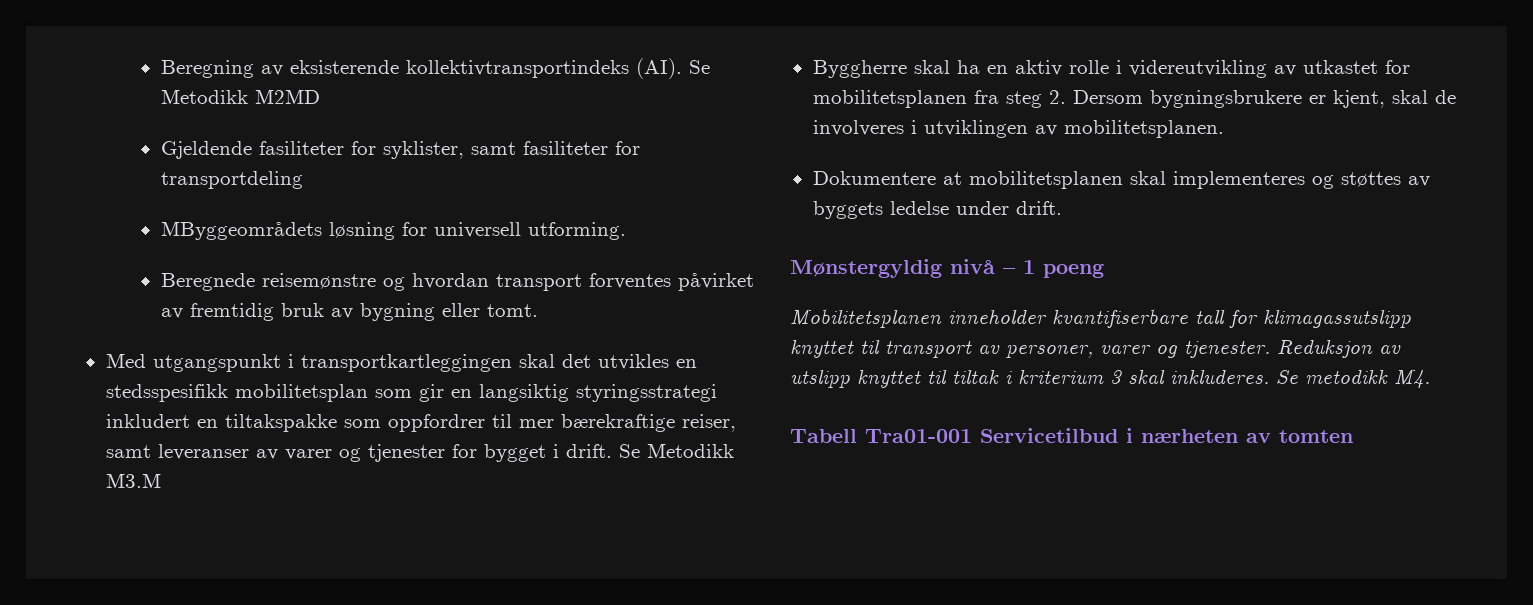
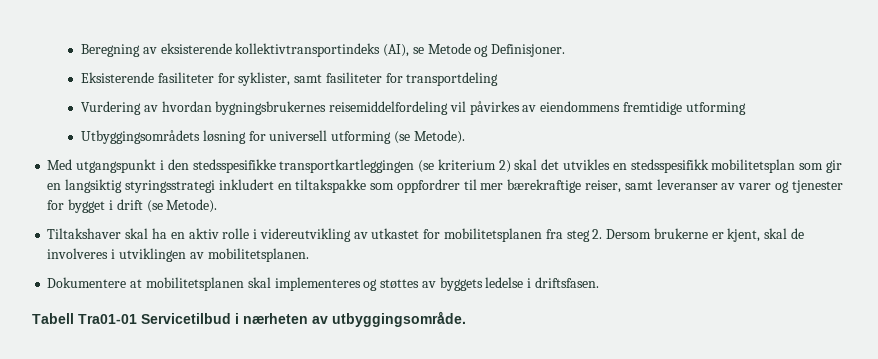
[635,58,710,79] [160,89,320,104] [160,141,252,159] (AI). Se Metodikk M2MD // Gjeldende -> [383,43,566,57] [80,72,154,83] (AI), se Metode og Definisjoner. // Eksisterende
[160,221,626,240] [160,273,754,291] [160,303,538,321] [105,353,512,372] MByggeområdets løsning for universell utforming. // Beregnede reisemønstre og hvordan transport forventes påvirket av fremtidig bruk av bygning eller tomt. // Med utgangspunkt i transportkartleggingen -> [80,101,746,115] [80,130,465,144] [47,159,511,173] Vurdering av hvordan bygningsbrukernes reisemiddelfordeling vil påvirkes av eiendommens fremtidige utforming // Utbyggingsområdets løsning for universell utforming (se Metode). // Med utgangspunkt i den stedsspesifikke transportkartleggingen (se kriterium 2)
[565,443,734,458] [105,473,161,488] [812,60,907,78] drift. Se Metodikk M3.M // Byggherre -> [116,199,218,213] [47,228,122,239] drift (se Metode). // Tiltakshaver
[1149,90,1302,108] bygningsbrukere -> [653,228,708,239] brukerne
[955,201,1062,215] [790,259,1104,278] [790,308,1411,328] [790,339,1401,358] [790,369,1430,388] under drift. // Mønstergyldig nivå – 1 poeng // Mobilitetsplanen inneholder kvantifiserbare tall for klimagassutslipp knyttet til transport av personer, varer og tjenester. Reduksjon av utslipp knyttet til tiltak i kriterium 3 skal inkluderes. Se metodikk M4. -> [527,277,599,288] i driftsfasen.
[865,429,972,443] Tra01-001 -> [78,314,137,324] Tra01-01
[1279,430,1353,443] tomten -> [332,311,466,327] utbyggingsområde.

